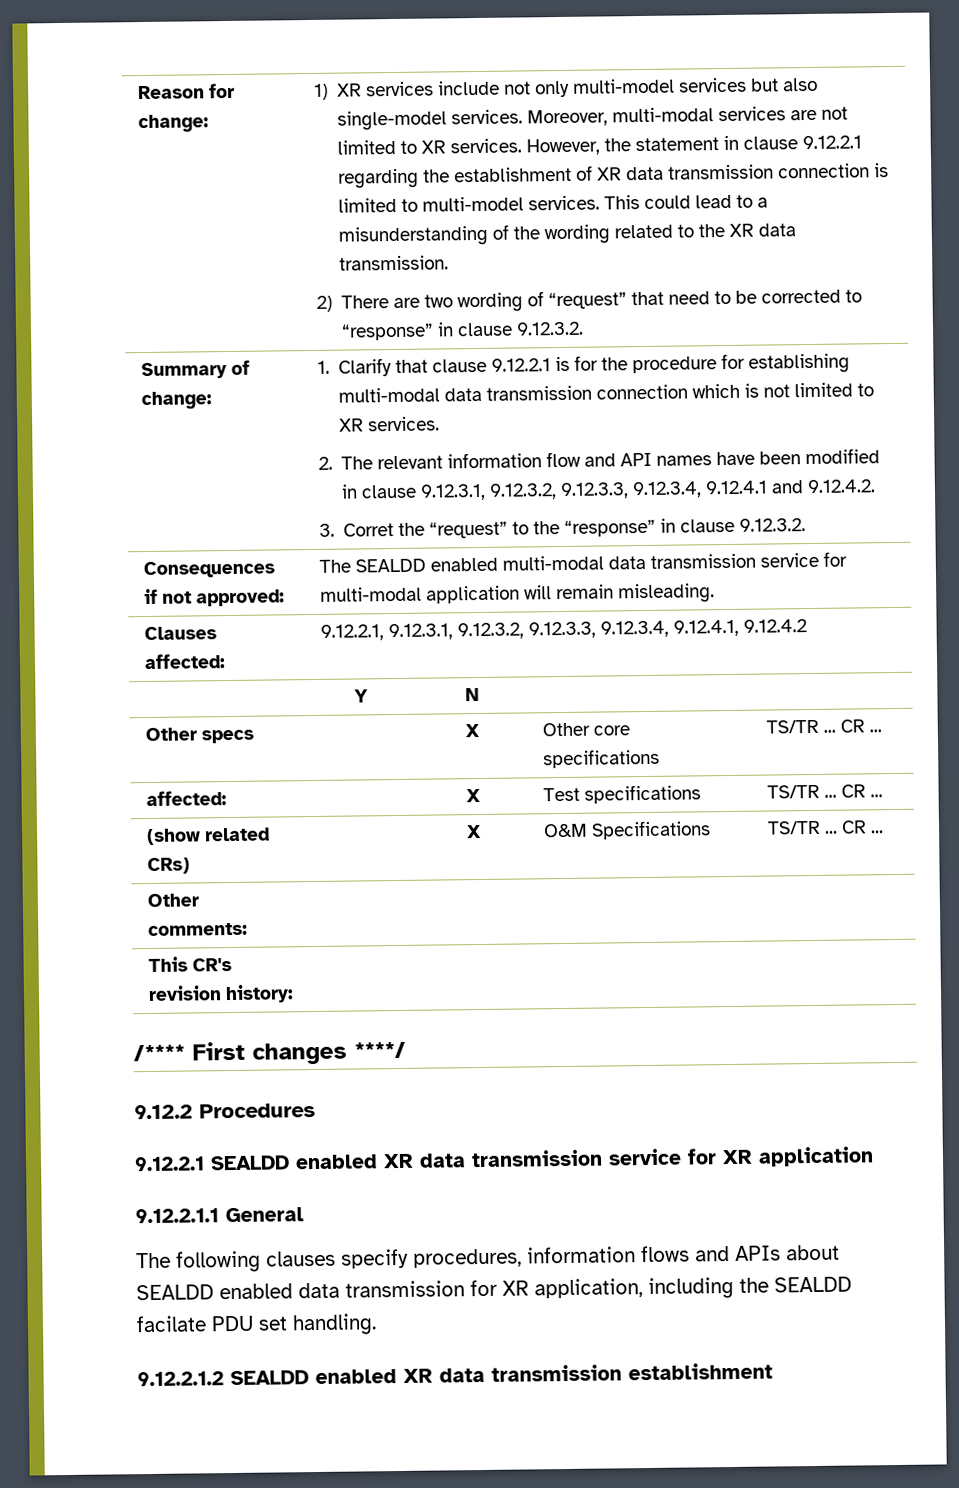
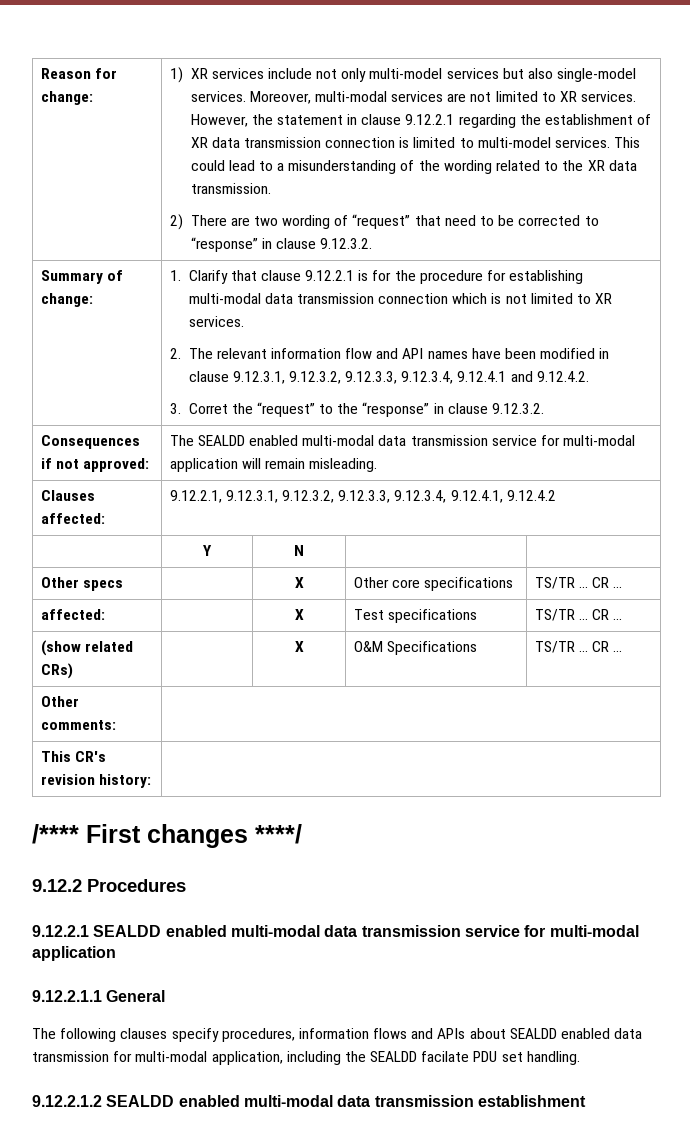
[383,1148,753,1169] XR data transmission service for XR -> [230,925,639,937] multi-modal data transmission service for multi-modal
[502,1280,529,1296] XR -> [135,1051,208,1062] multi-modal
[403,1368,433,1383] XR -> [243,1095,333,1107] multi-modal

